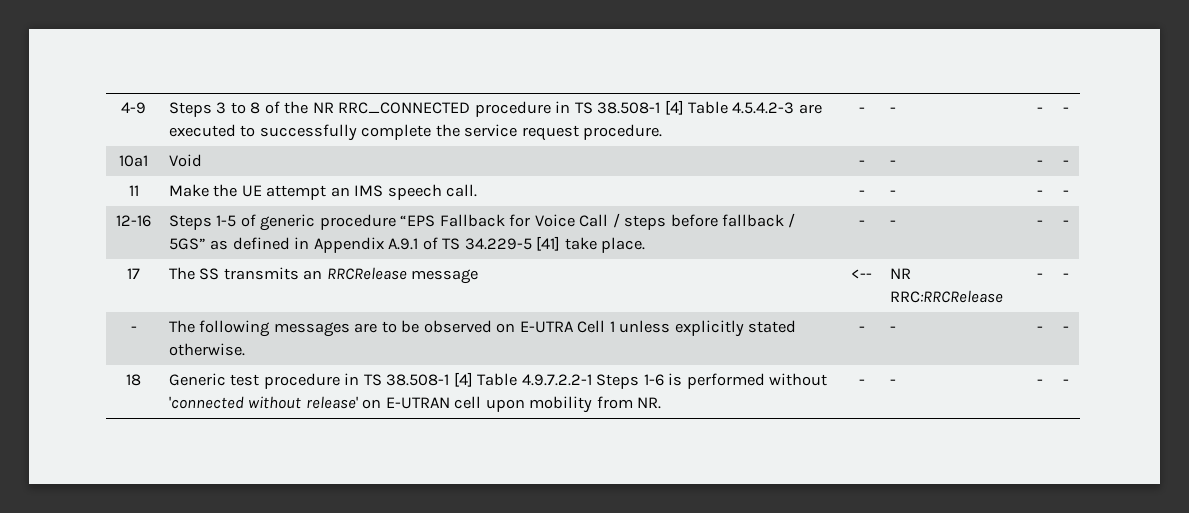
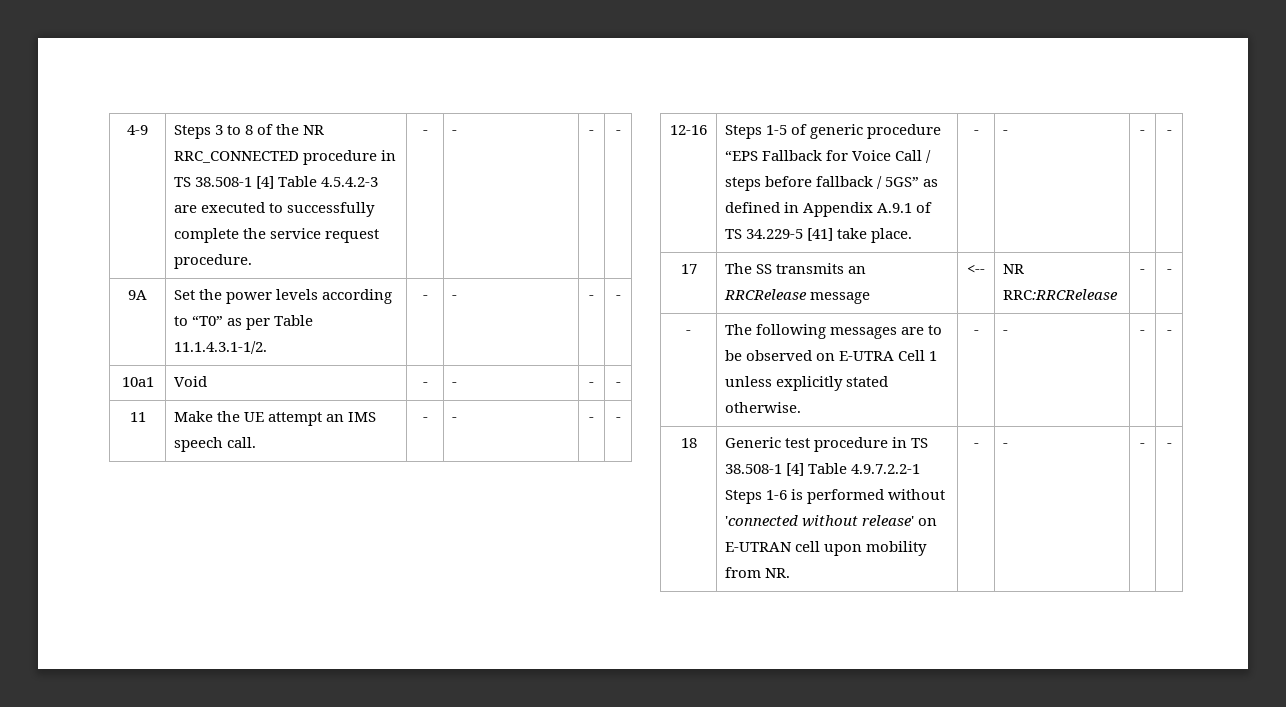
(1069, 110) none -> [128,290,147,300] [174,289,393,304] [174,315,314,330] [174,341,268,354] [422,295,428,300] [452,295,458,300] [589,295,594,300] [615,295,621,300] // 9A | Set the power levels according to “T0” as per Table 11.1.4.3.1-1/2. | - | - | - | -

